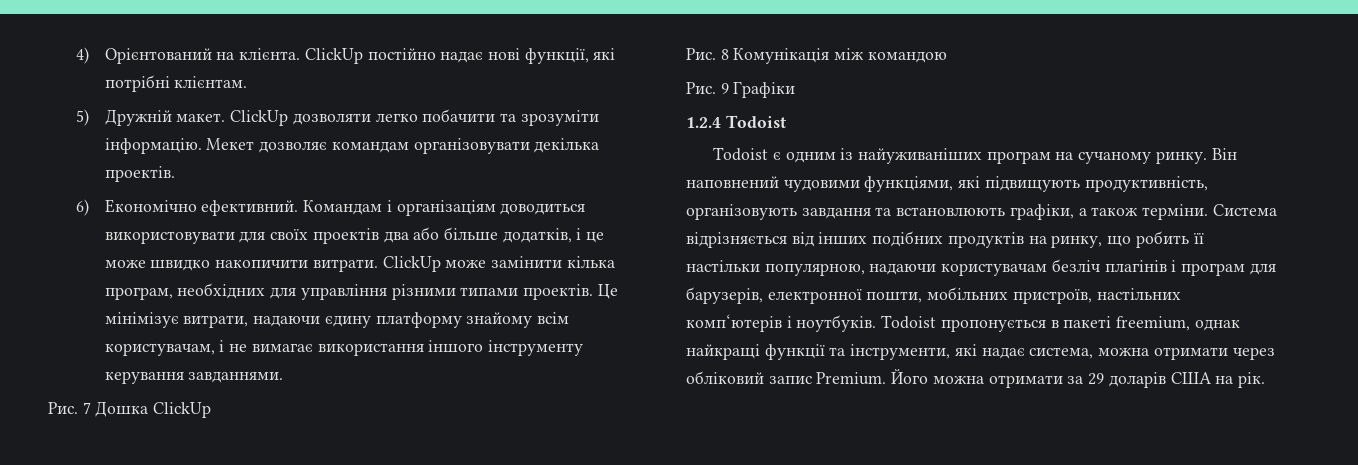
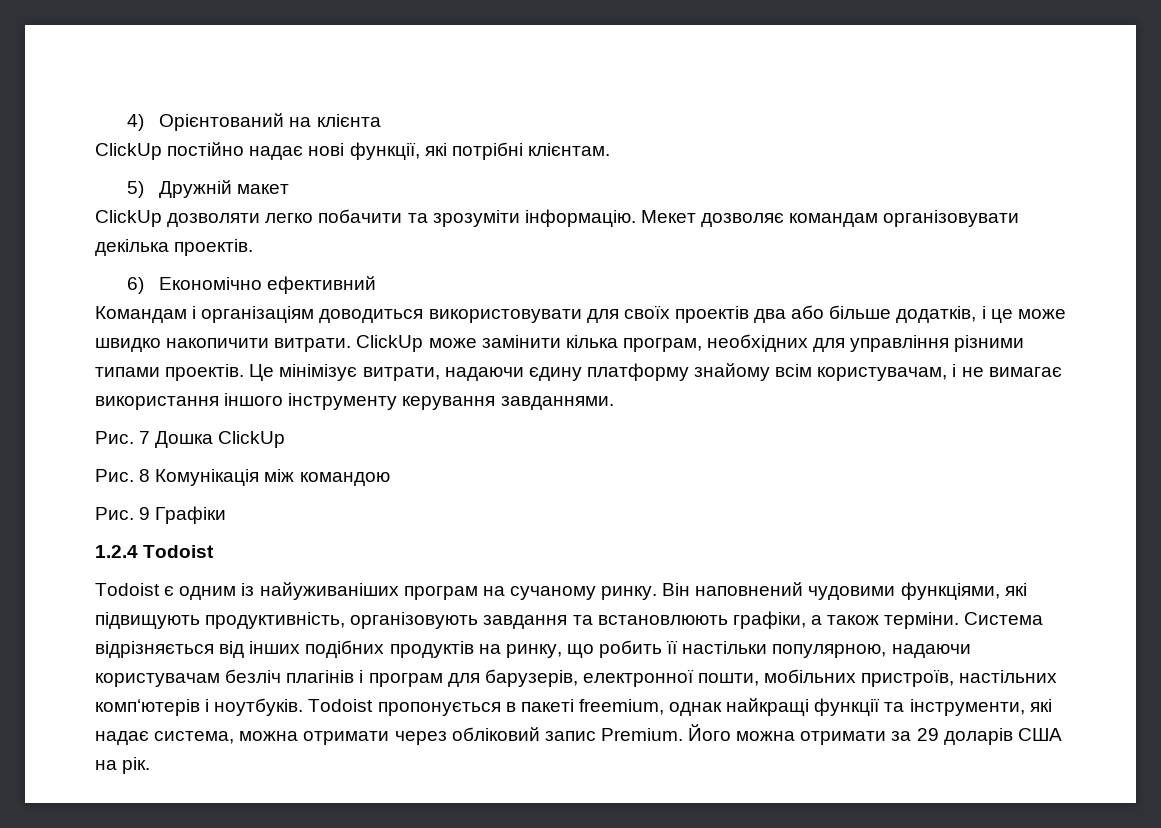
[239,48,301,60] клієнта. -> [316,114,381,127] клієнта //
[176,113,226,122] макет. -> [237,184,290,194] макет //
[201,200,299,216] ефективний. -> [267,276,377,294] ефективний //

